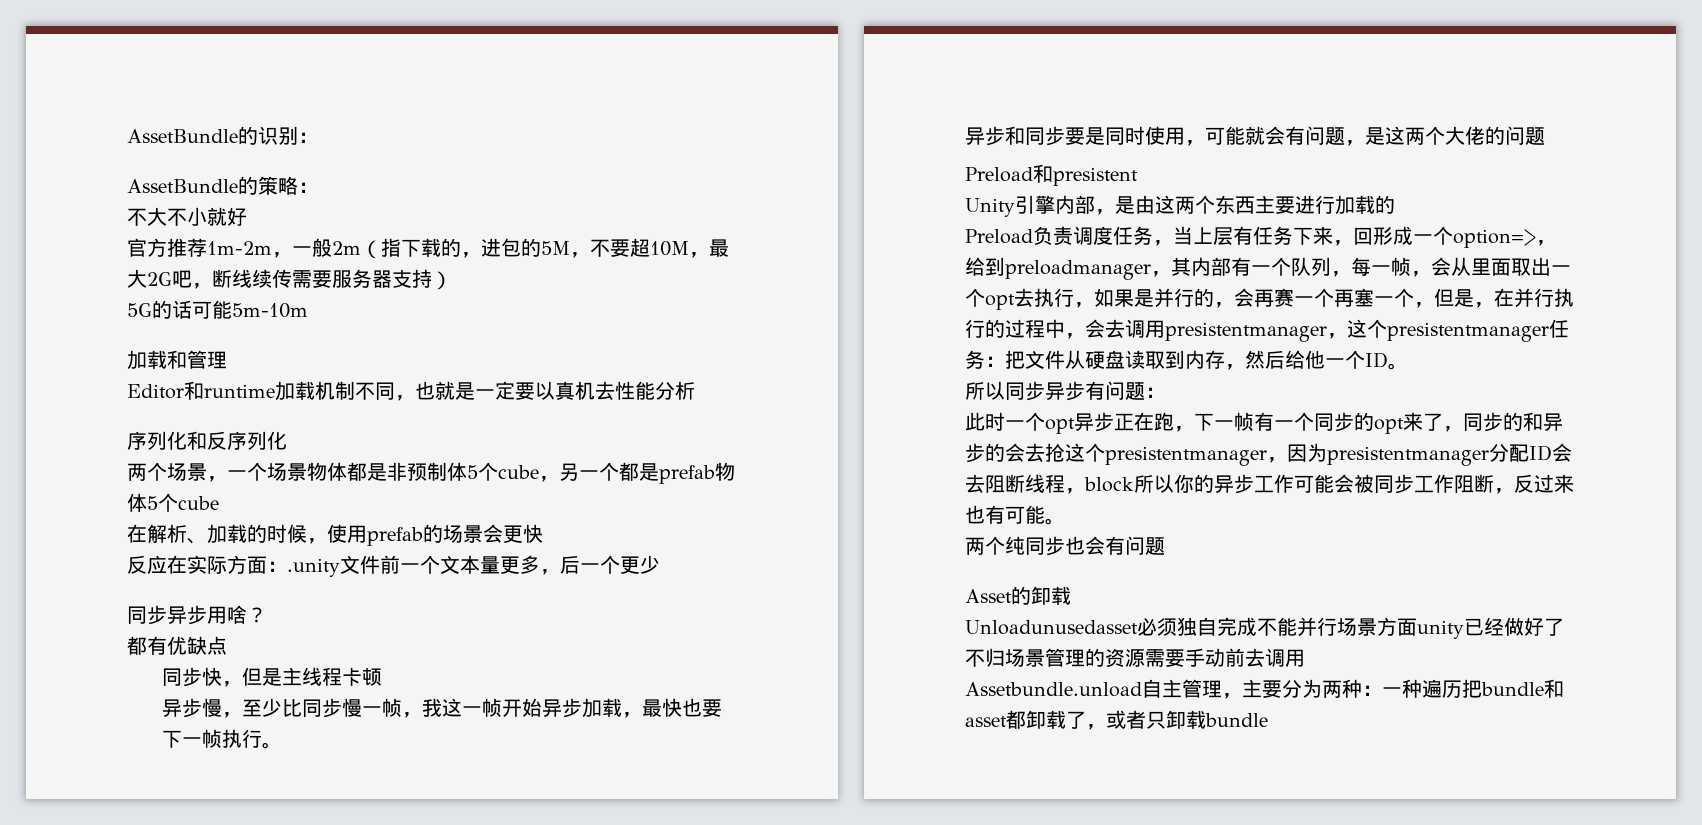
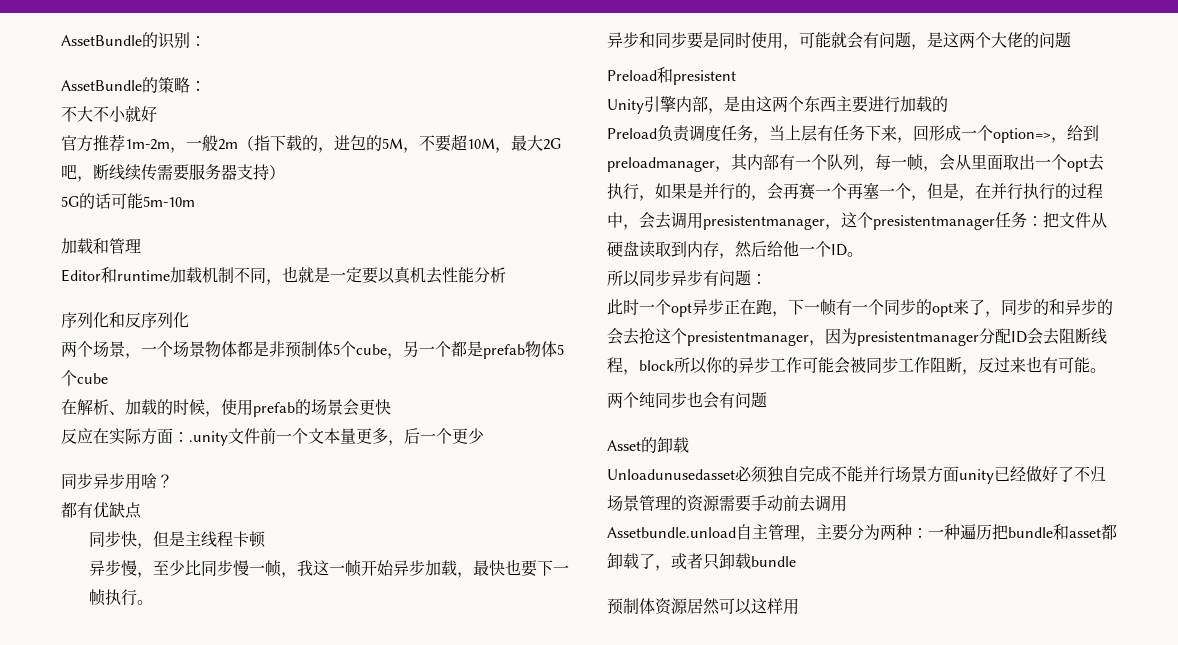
(1268, 720) none -> [607,598,799,615] // 预制体资源居然可以这样用

